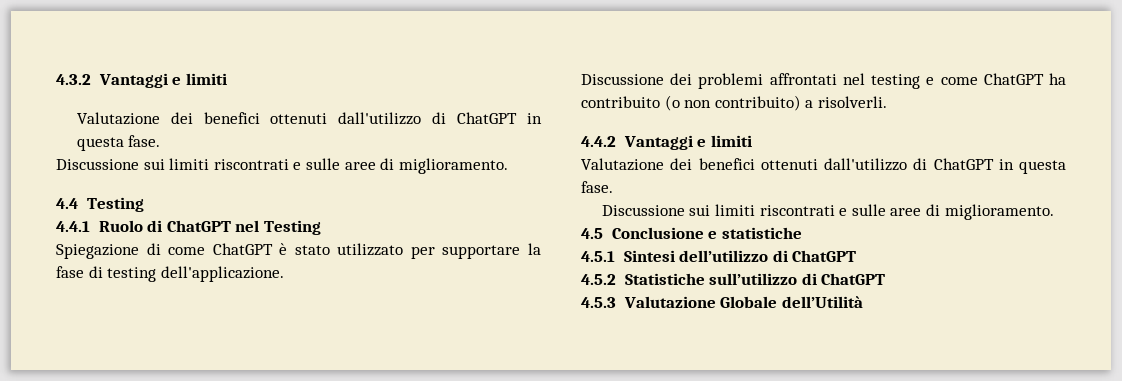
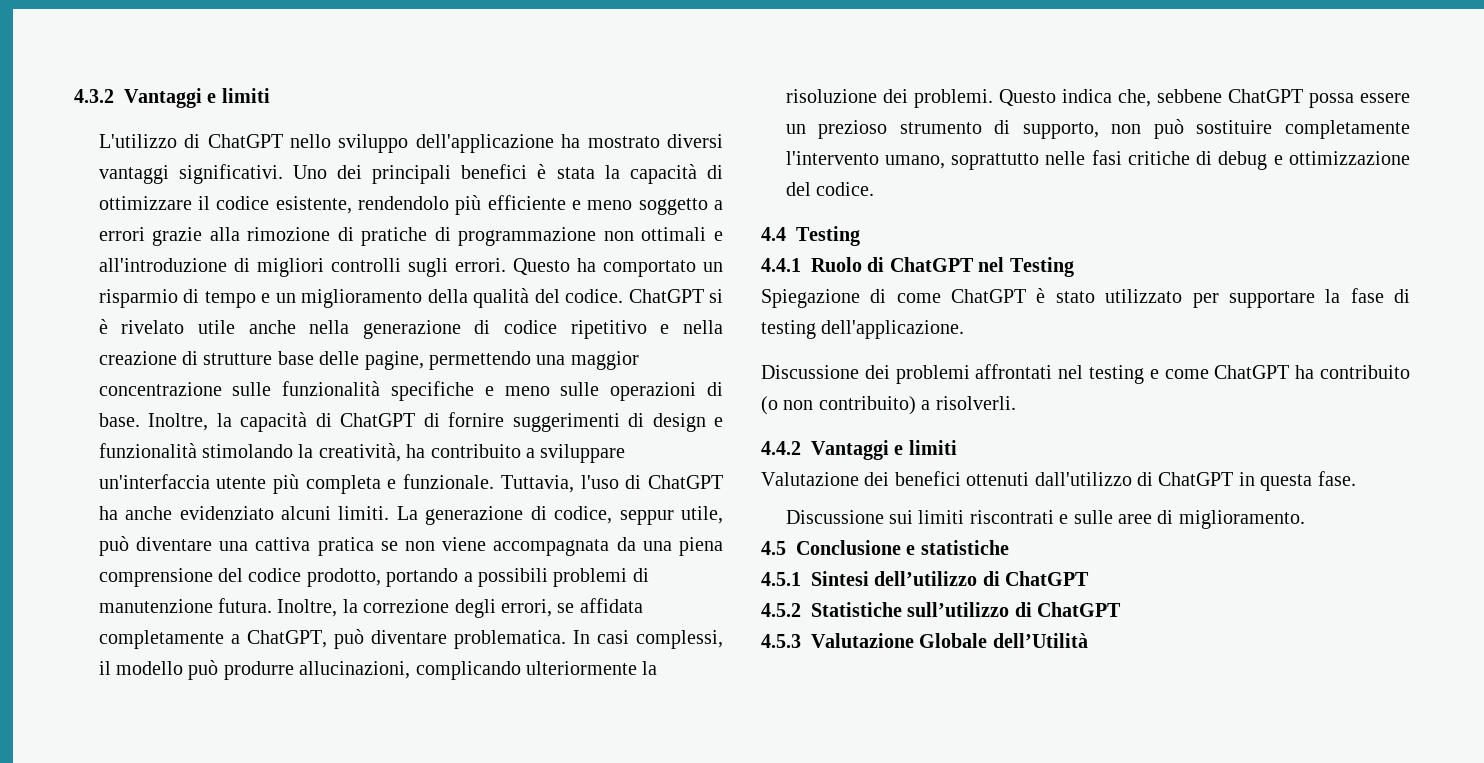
[76,112,542,125] [76,135,161,151] [56,158,508,174] Valutazione dei benefici ottenuti dall'utilizzo di ChatGPT in questa fase. // Discussione sui limiti riscontrati e sulle aree di miglioramento. -> [98,134,723,153] [98,164,723,184] [98,195,723,215] [98,227,724,246] [98,258,723,277] [98,288,723,308] [98,319,723,339] [98,351,639,370] [98,381,723,401] [98,412,724,432] [98,443,626,463] [98,474,723,494] [98,506,723,525] [98,536,723,556] [98,568,649,587] [98,598,643,618] [98,629,723,649] [98,660,658,680] [785,89,1410,108] [785,119,1410,139] [785,150,1410,170] [785,182,875,196] L'utilizzo di ChatGPT nello sviluppo dell'applicazione ha mostrato diversi vantaggi significativi. Uno dei principali benefici è stata la capacità di ottimizzare il codice esistente, rendendolo più efficiente e meno soggetto a errori grazie alla rimozione di pratiche di programmazione non ottimali e all'introduzione di migliori controlli sugli errori. Questo ha comportato un risparmio di tempo e un miglioramento della qualità del codice. ChatGPT si è rivelato utile anche nella generazione di codice ripetitivo e nella creazione di strutture base delle pagine, permettendo una maggior concentrazione sulle funzionalità specifiche e meno sulle operazioni di base. Inoltre, la capacità di ChatGPT di fornire suggerimenti di design e funzionalità stimolando la creatività, ha contribuito a sviluppare un'interfaccia utente più completa e funzionale. Tuttavia, l'uso di ChatGPT ha anche evidenziato alcuni limiti. La generazione di codice, seppur utile, può diventare una cattiva pratica se non viene accompagnata da una piena comprensione del codice prodotto, portando a possibili problemi di manutenzione futura. Inoltre, la correzione degli errori, se affidata completamente a ChatGPT, può diventare problematica. In casi complessi, il modello può produrre allucinazioni, complicando ulteriormente la risoluzione dei problemi. Questo indica che, sebbene ChatGPT possa essere un prezioso strumento di supporto, non può sostituire completamente l'intervento umano, soprattutto nelle fasi critiche di debug e ottimizzazione del codice.

